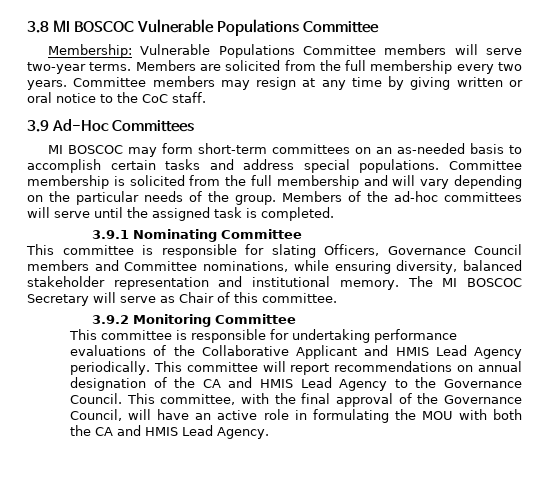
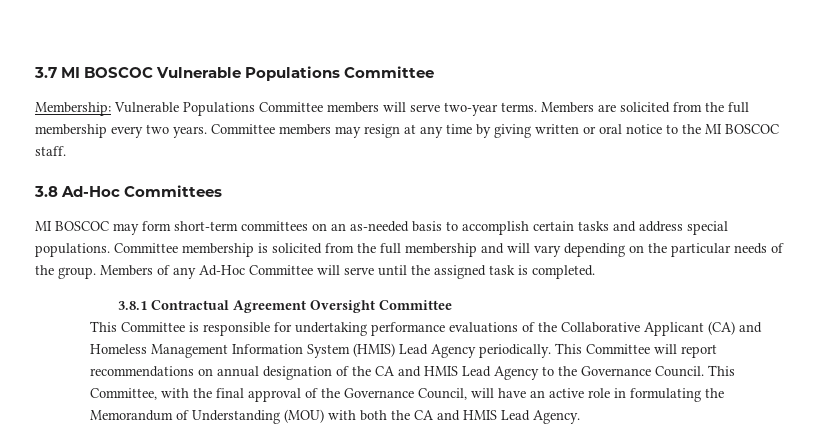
[27,21,49,33] 3.8 -> [34,67,57,78] 3.7
[142,94,168,103] CoC -> [705,124,779,134] MI BOSCOC
[27,120,49,132] 3.9 -> [34,186,58,197] 3.8
[367,191,522,202] the ad-hoc committees -> [173,265,313,279] any Ad-Hoc Committee
[91,229,302,242] [26,244,522,258] [27,260,522,274] [27,276,522,290] [27,292,337,306] [91,314,296,327] [69,329,173,340] 3.9.1 Nominating Committee // This committee is responsible for slating Officers, Governance Council members and Committee nominations, while ensuring diversity, balanced stakeholder representation and institutional memory. The MI BOSCOC Secretary will serve as Chair of this committee. // 3.9.2 Monitoring Committee // This committee -> [118,300,453,313] [90,321,186,332] 3.8.1 Contractual Agreement Oversight Committee // This Committee
[364,345,429,356] and HMIS -> [708,321,763,335] [90,343,396,358] (CA) and Homeless Management Information System (HMIS)
[186,362,258,372] committee -> [586,344,651,354] Committee
[160,394,236,405] committee, -> [90,388,158,400] Committee,
[421,411,453,420] MOU -> [90,409,325,424] Memorandum of Understanding (MOU)

